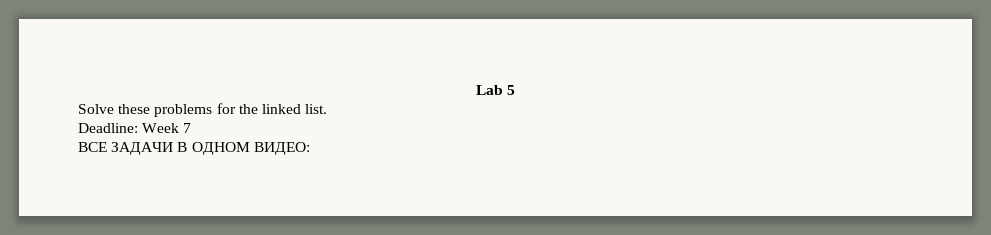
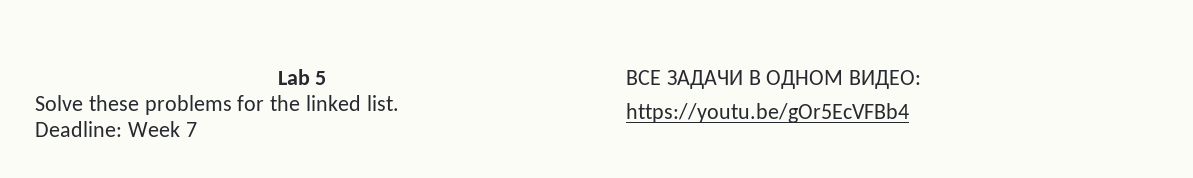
(310, 148) none -> [626,103,909,123] // https://youtu.be/gOr5EcVFBb4

